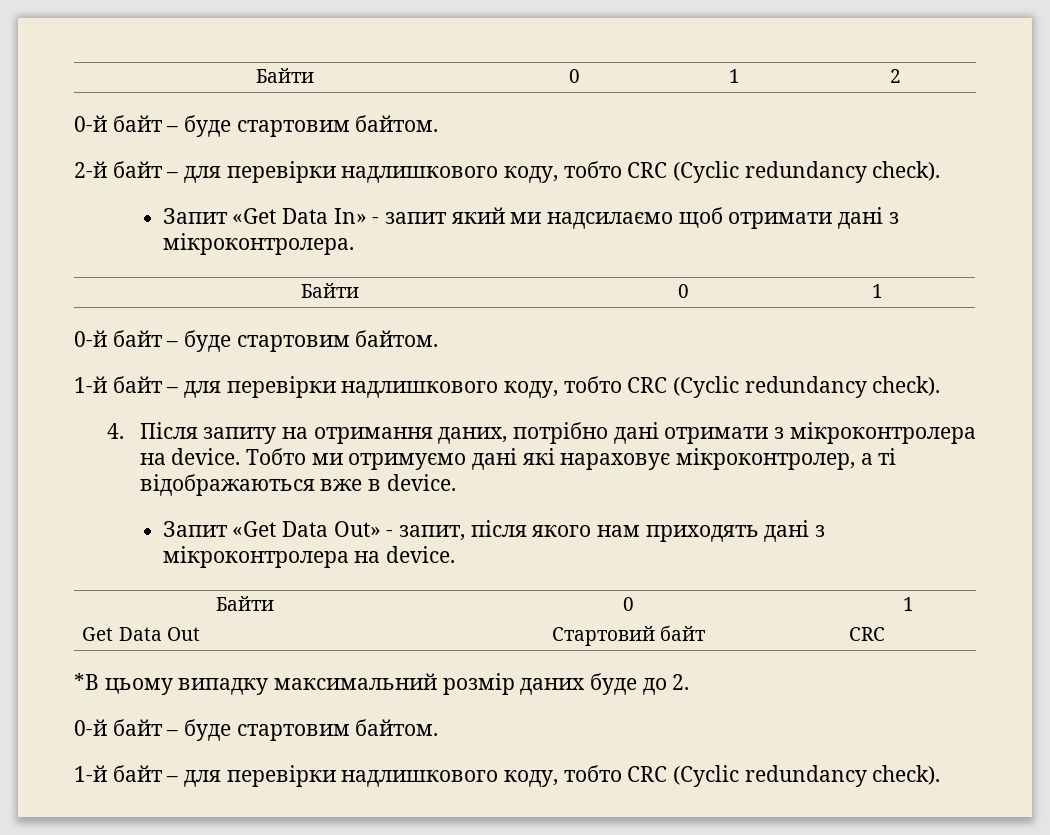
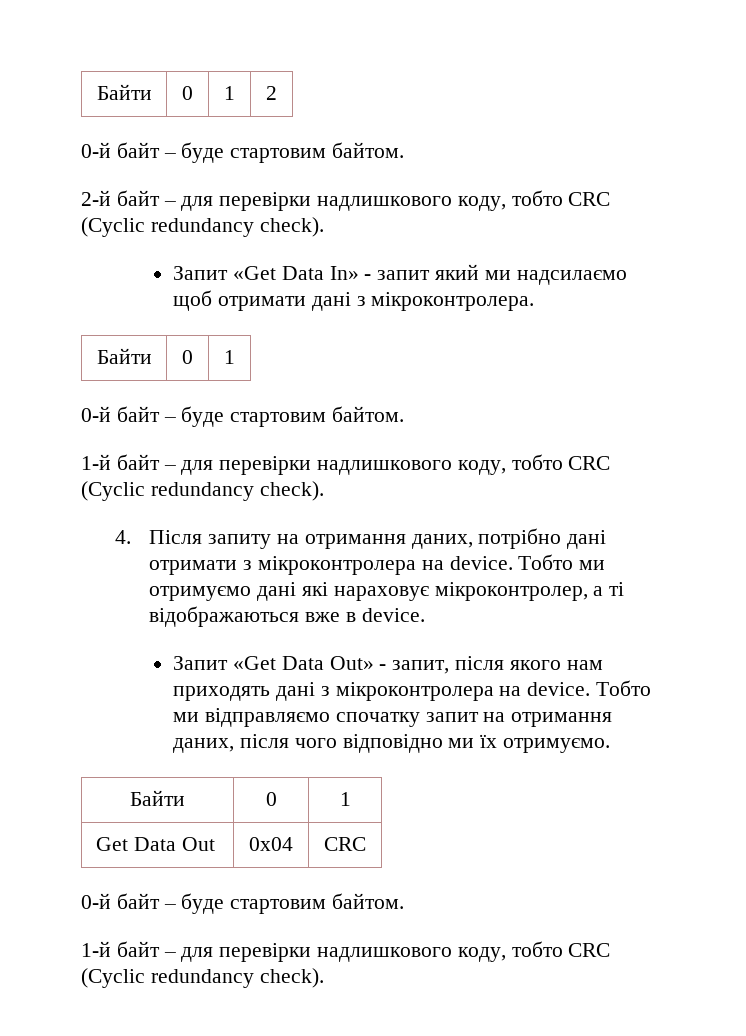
(456, 554) none -> [595,680,651,696] [173,708,613,727] [173,734,610,753] Тобто ми відправляємо спочатку запит на отримання даних, після чого відповідно ми їх отримуємо.
[551,625,707,646] [849,627,886,641] [74,673,690,695] Стартовий байт | CRC // *В цьому випадку максимальний розмір даних буде до 2. -> [249,837,293,851] [324,837,366,851] 0x04 | CRC

